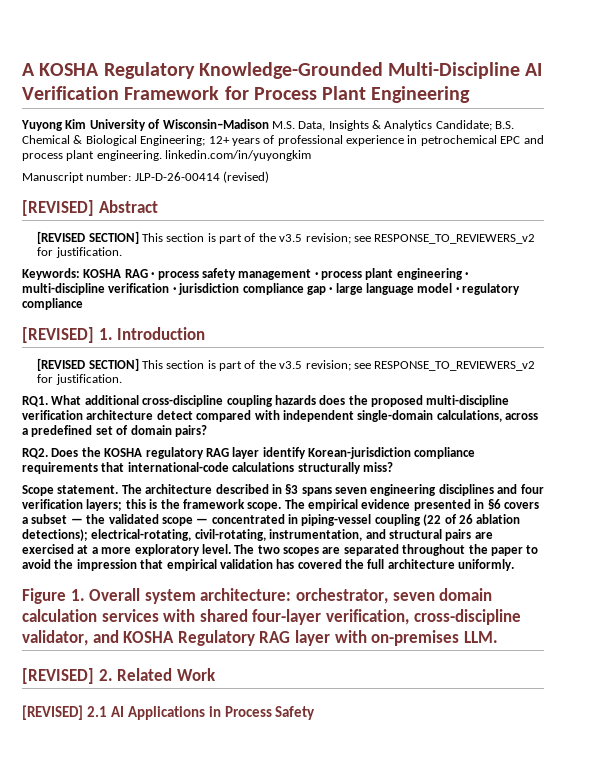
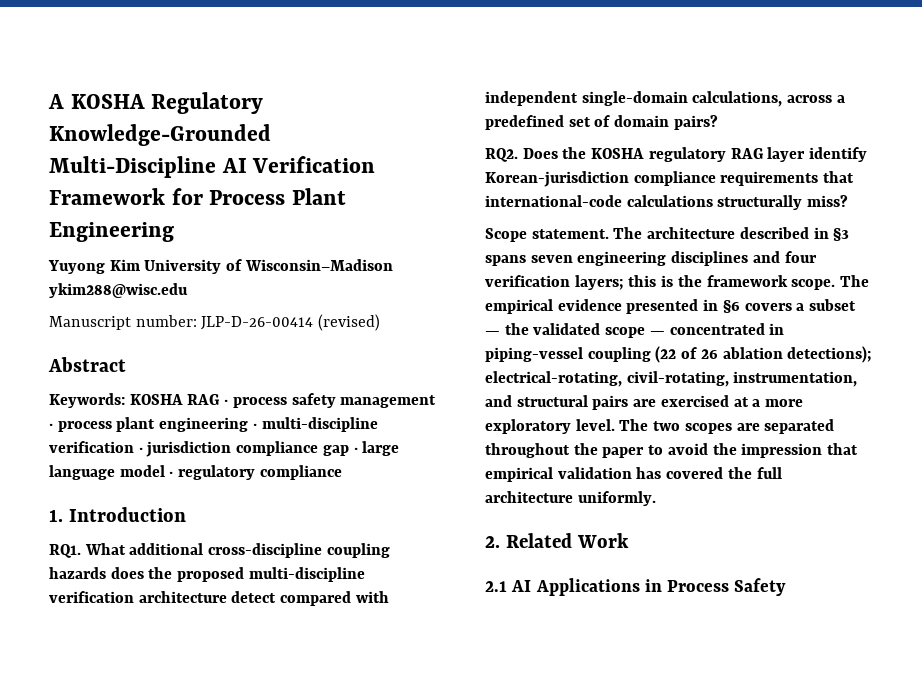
[271,120,515,131] [22,135,544,146] [22,150,312,161] M.S. Data, Insights & Analytics Candidate; B.S. Chemical & Biological Engineering; 12+ years of professional experience in petrochemical EPC and process plant engineering. linkedin.com/in/yuyongkim -> [49,283,188,298] ykim288@wisc.edu
[22,200,94,216] [REVISED] -> (381, 322) none
[37,231,536,244] [37,247,122,258] // [REVISED SECTION] This section is part of the v3.5 revision; see RESPONSE_TO_REVIEWERS_v2 for justification. -> (126, 364) none
[22,327,94,343] [REVISED] -> (342, 472) none
[37,358,536,371] [37,374,122,385] // [REVISED SECTION] This section is part of the v3.5 revision; see RESPONSE_TO_REVIEWERS_v2 for justification. -> (186, 514) none
[22,588,493,604] [22,609,521,625] [22,630,498,646] [22,668,94,684] Figure 1. Overall system architecture: orchestrator, seven domain calculation services with shared four-layer verification, cross-discipline validator, and KOSHA Regulatory RAG layer with on-premises LLM. // [REVISED] -> (656, 498) none
[22,705,83,720] [REVISED] -> (629, 540) none

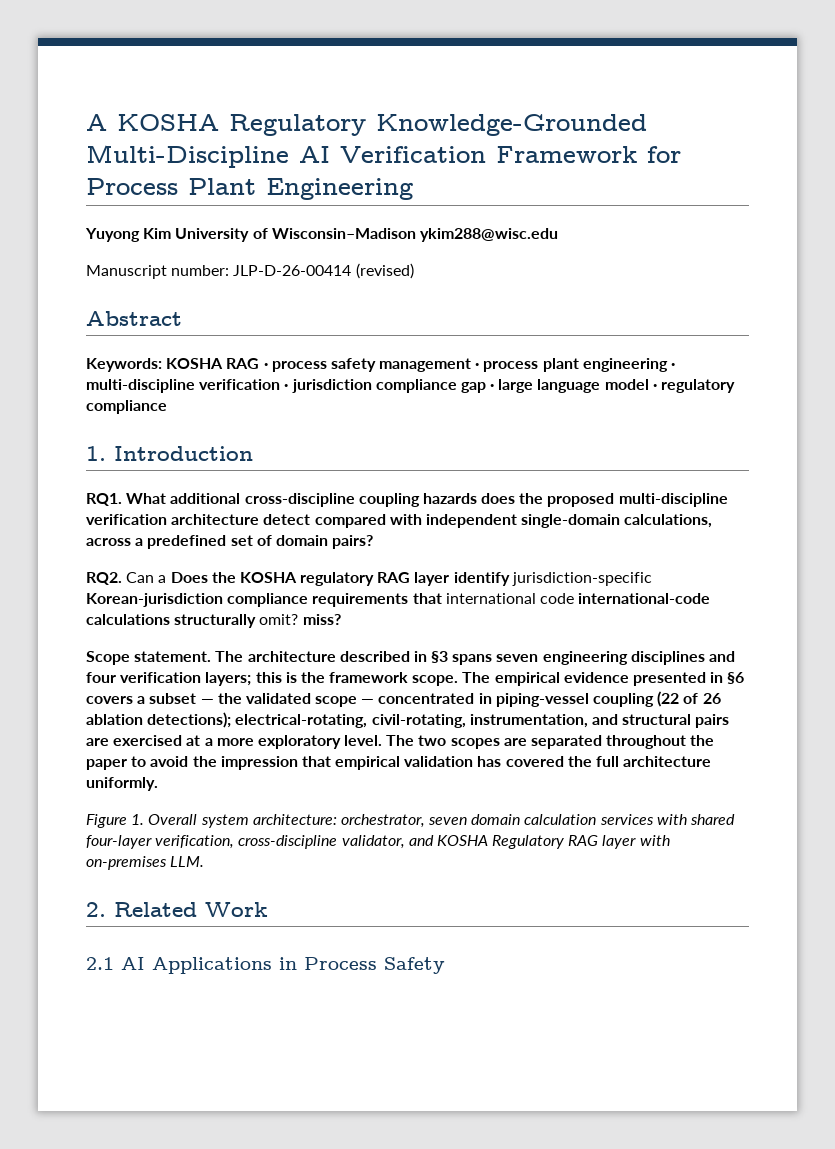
(518, 155) none -> [126,572,167,583] Can a
(868, 154) none -> [511,572,652,586] jurisdiction-specific
(855, 177) none -> [445,593,574,604] international code
(803, 202) none -> [259,614,299,625] omit?
(656, 498) none -> [86,814,736,828] [86,835,670,849] [86,856,205,870] // Figure 1. Overall system architecture: orchestrator, seven domain calculation services with shared four-layer verification, cross-discipline validator, and KOSHA Regulatory RAG layer with on-premises LLM.

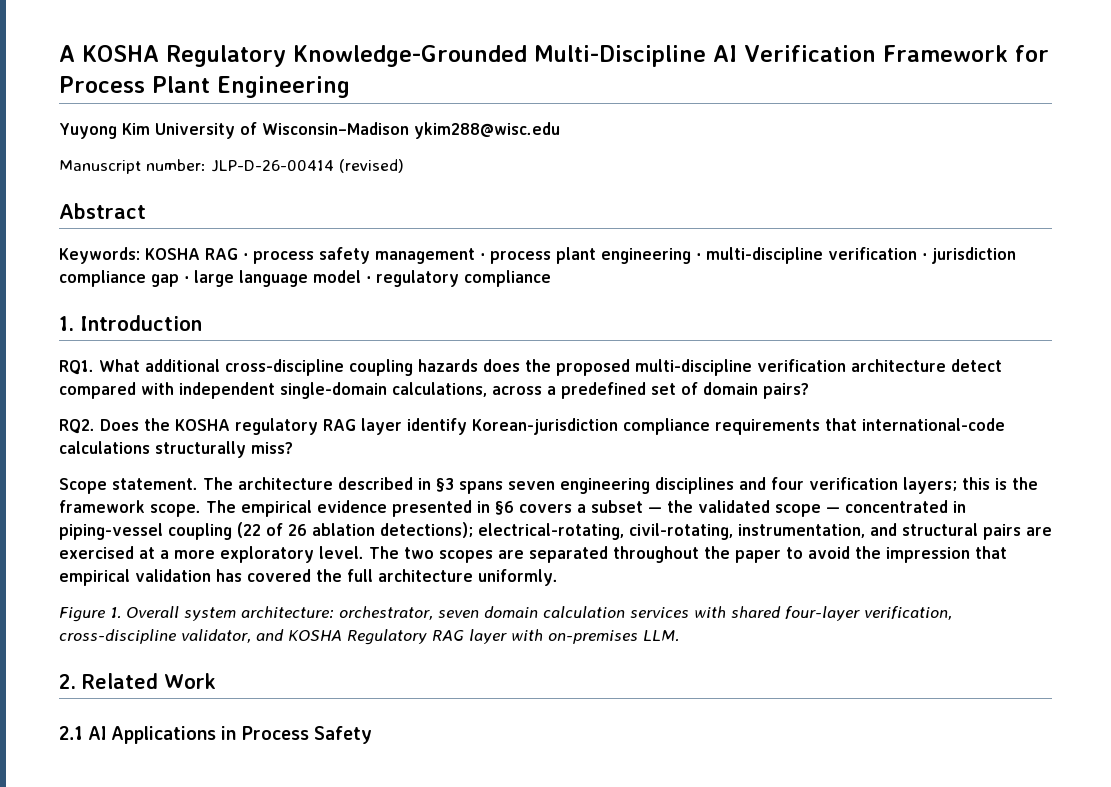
[126,572,167,583] Can a -> (95, 426) none
[511,572,652,586] jurisdiction-specific -> (467, 426) none
[445,593,574,604] international code -> (857, 424) none
[259,614,299,625] omit? -> (246, 449) none

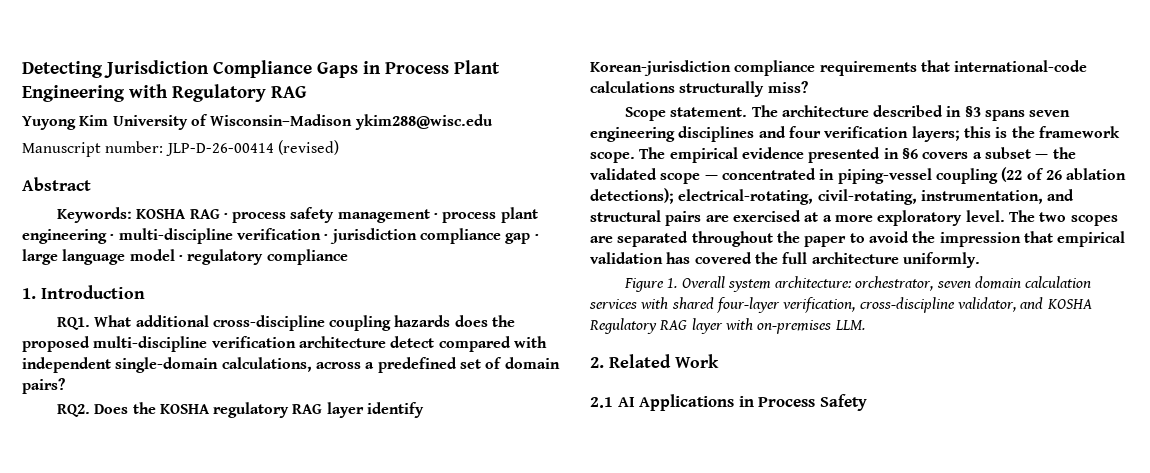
[59,45,1049,67] A KOSHA Regulatory Knowledge-Grounded Multi-Discipline AI Verification Framework for -> [22,60,381,78] Detecting Jurisdiction Compliance Gaps in
(350, 87) none -> [129,84,307,102] with Regulatory RAG

